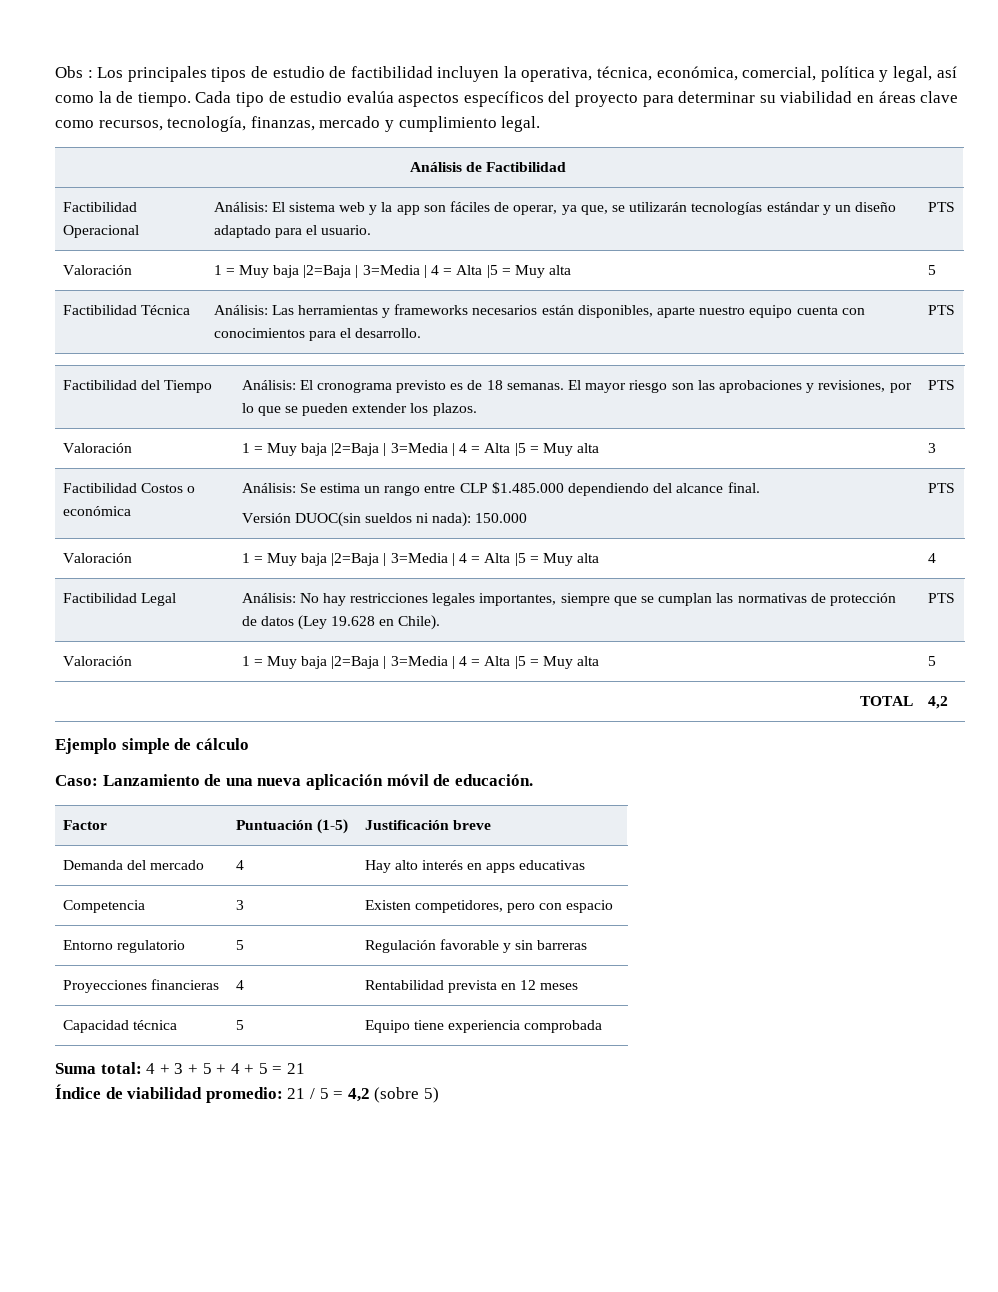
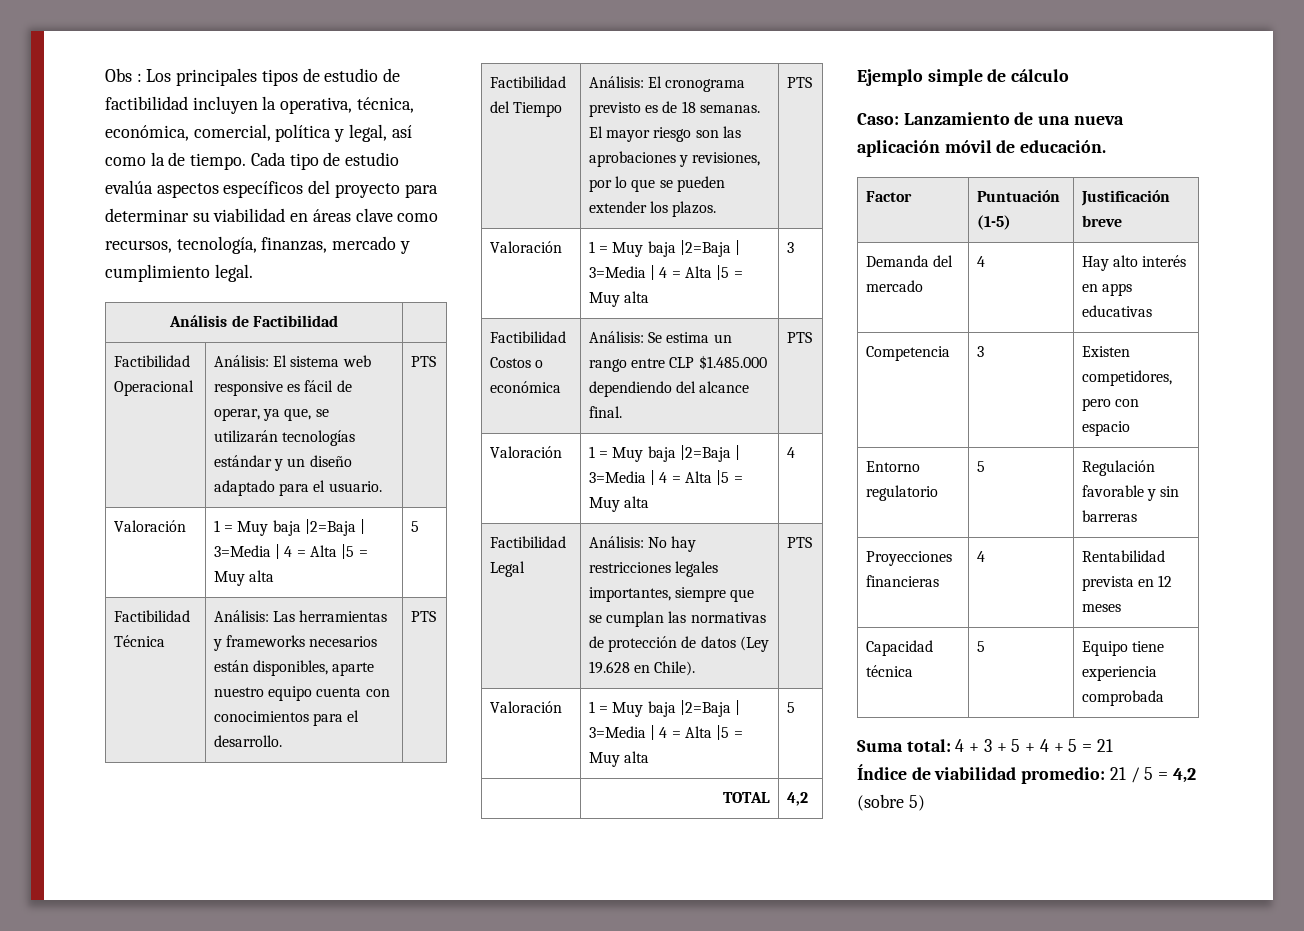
[369,201,491,215] y la app son fáciles -> [213,380,334,396] responsive es fácil
[241,512,528,527] // Versión DUOC(sin sueldos ni nada): 150.000 -> (622, 412) none

